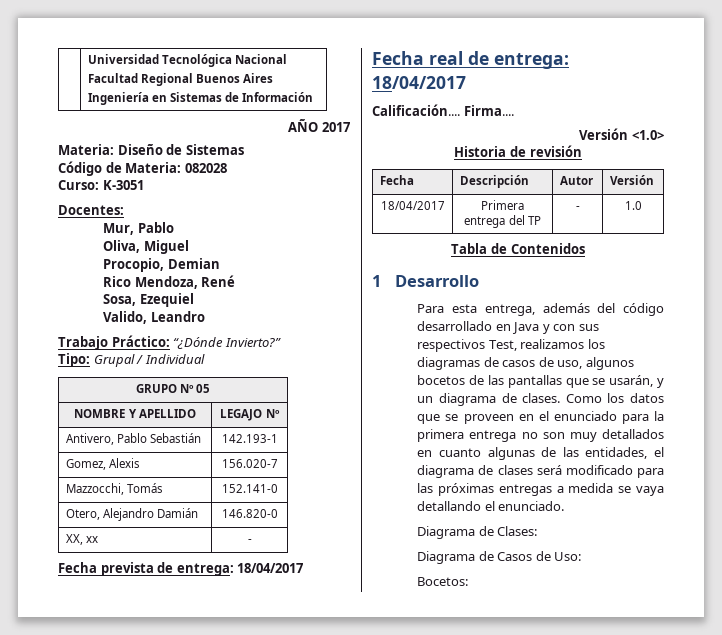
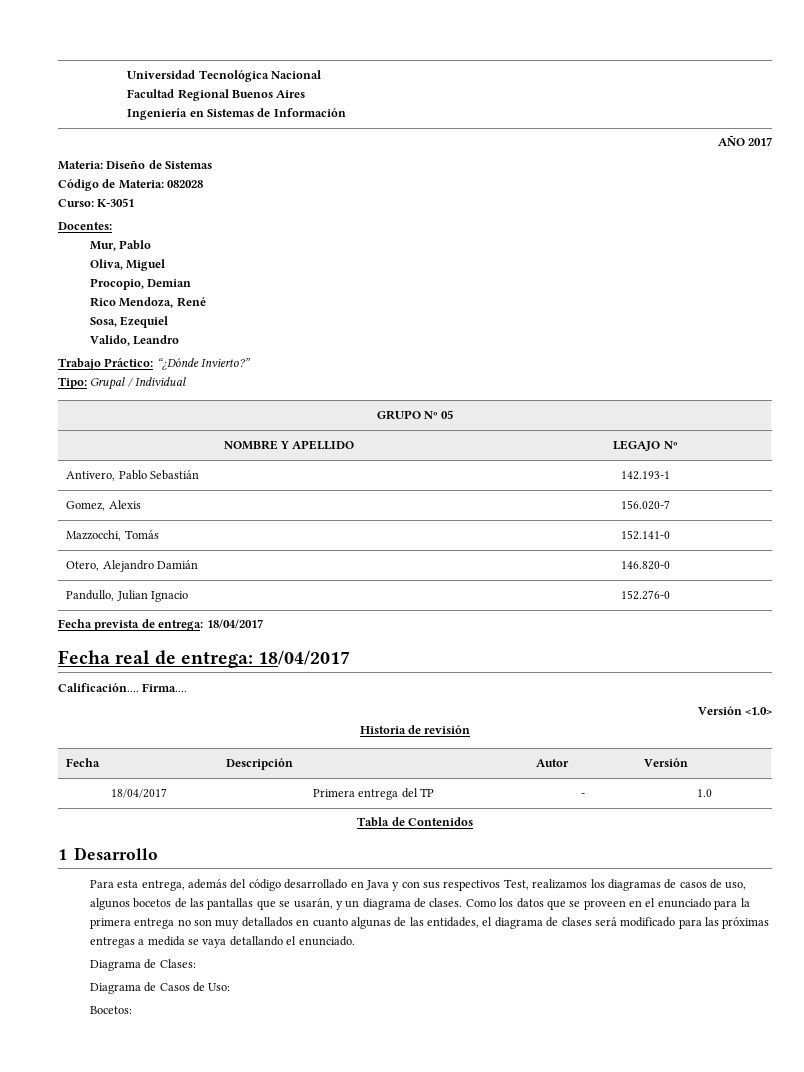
[65,534,99,545] [247,539,252,543] XX, xx | - -> [66,590,188,602] [621,590,670,600] Pandullo, Julian Ignacio | 152.276-0

